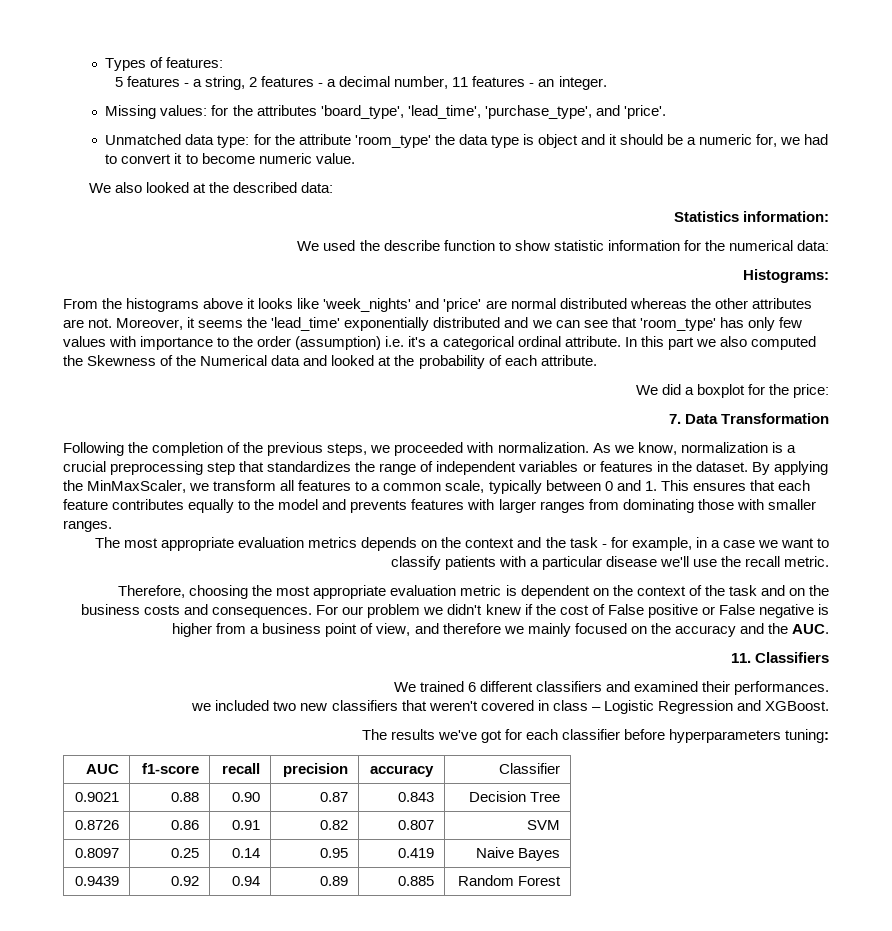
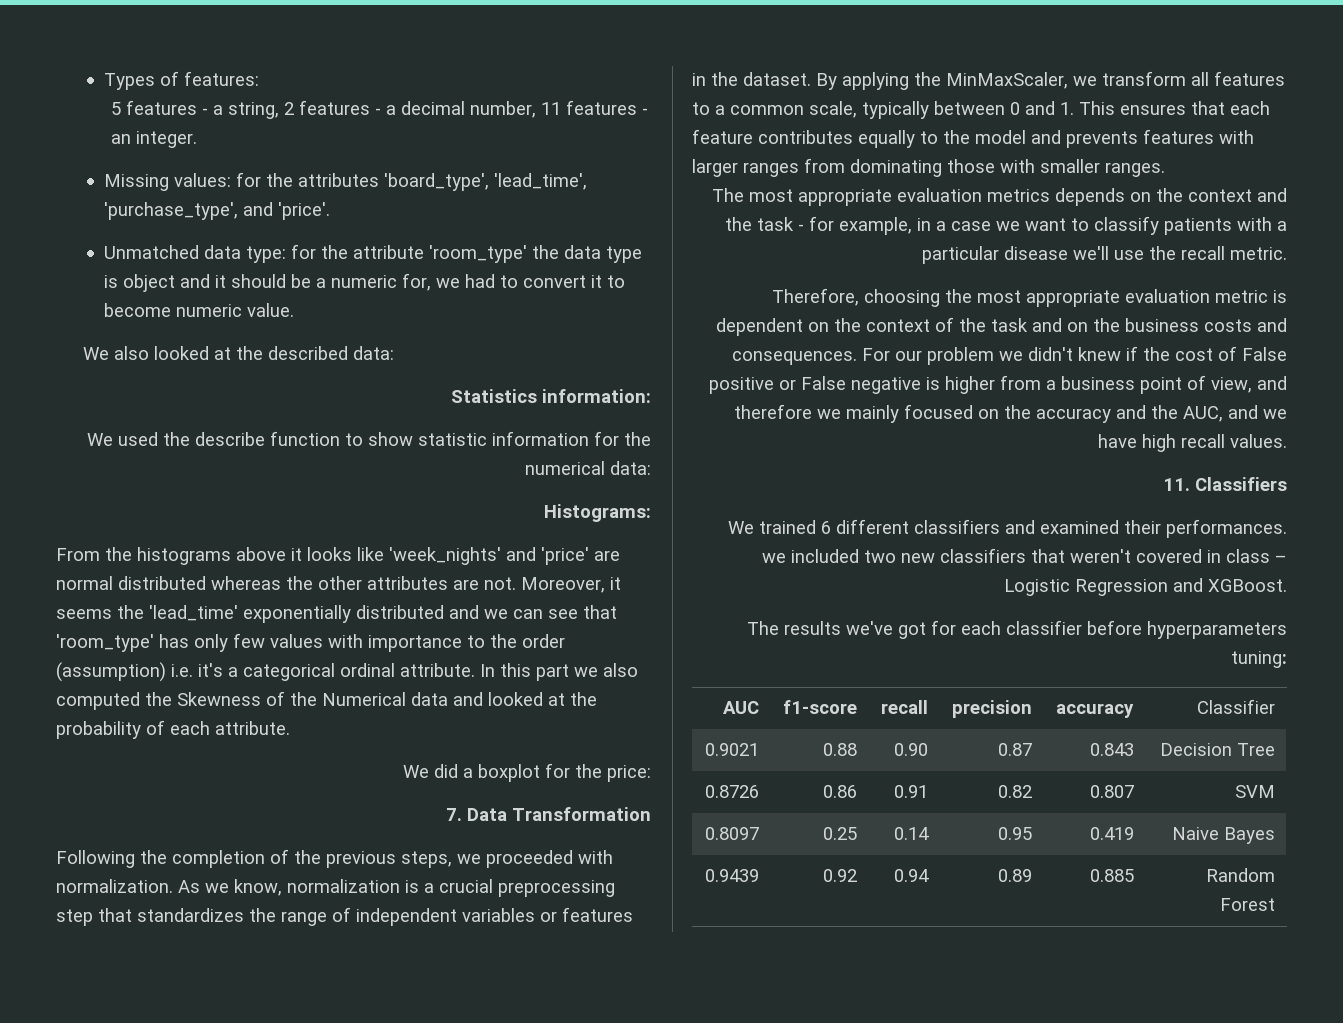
[791,624,829,634] AUC. -> [1183,405,1287,422] [1098,434,1287,452] AUC, and we have high recall values.

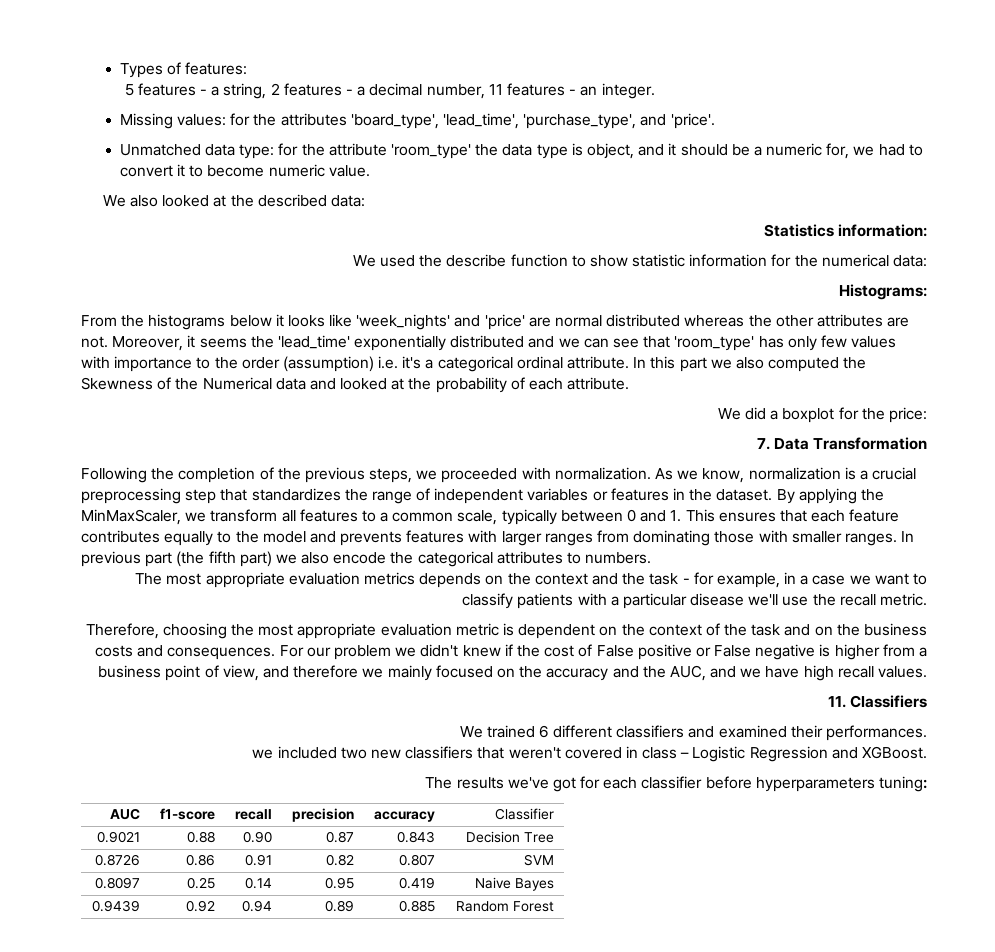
[122,274,175,292] object -> [586,143,634,159] object,
[236,547,286,561] above -> [229,315,272,327] below
(1165, 169) none -> [901,531,915,542] [81,551,652,567] In previous part (the fifth part) we also encode the categorical attributes to numbers.

